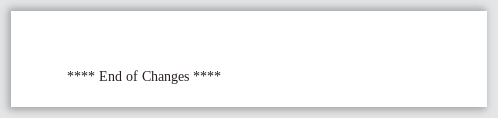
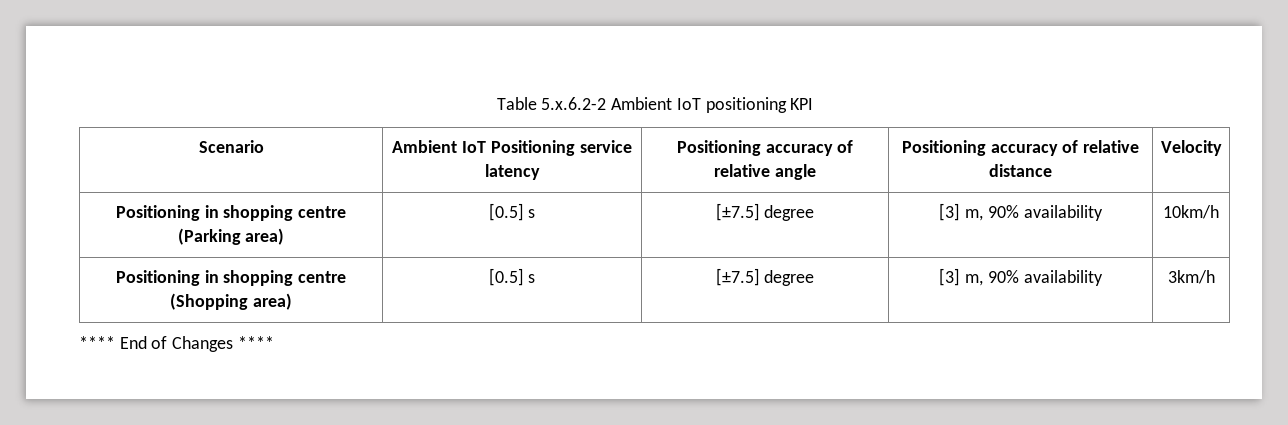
(67, 76) none -> [496,97,814,113] [198,140,264,153] [392,140,632,156] [484,164,540,180] [676,140,854,156] [714,164,816,180] [901,140,1140,156] [989,164,1052,177] [1160,140,1222,156] [115,205,347,221] [177,228,285,245] [488,203,536,221] [715,203,815,221] [939,203,1103,221] [1163,205,1219,219] [115,270,347,286] [170,293,292,310] [488,268,536,286] [715,268,815,286] [939,268,1103,286] [1167,270,1215,284] Table 5.x.6.2-2 Ambient IoT positioning KPI // Scenario | Ambient IoT Positioning service latency | Positioning accuracy of relative angle | Positioning accuracy of relative distance | Velocity // Positioning in shopping centre (Parking area) | [0.5] s | [±7.5] degree | [3] m, 90% availability | 10km/h // Positioning in shopping centre (Shopping area) | [0.5] s | [±7.5] degree | [3] m, 90% availability | 3km/h //

